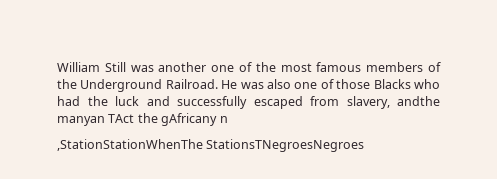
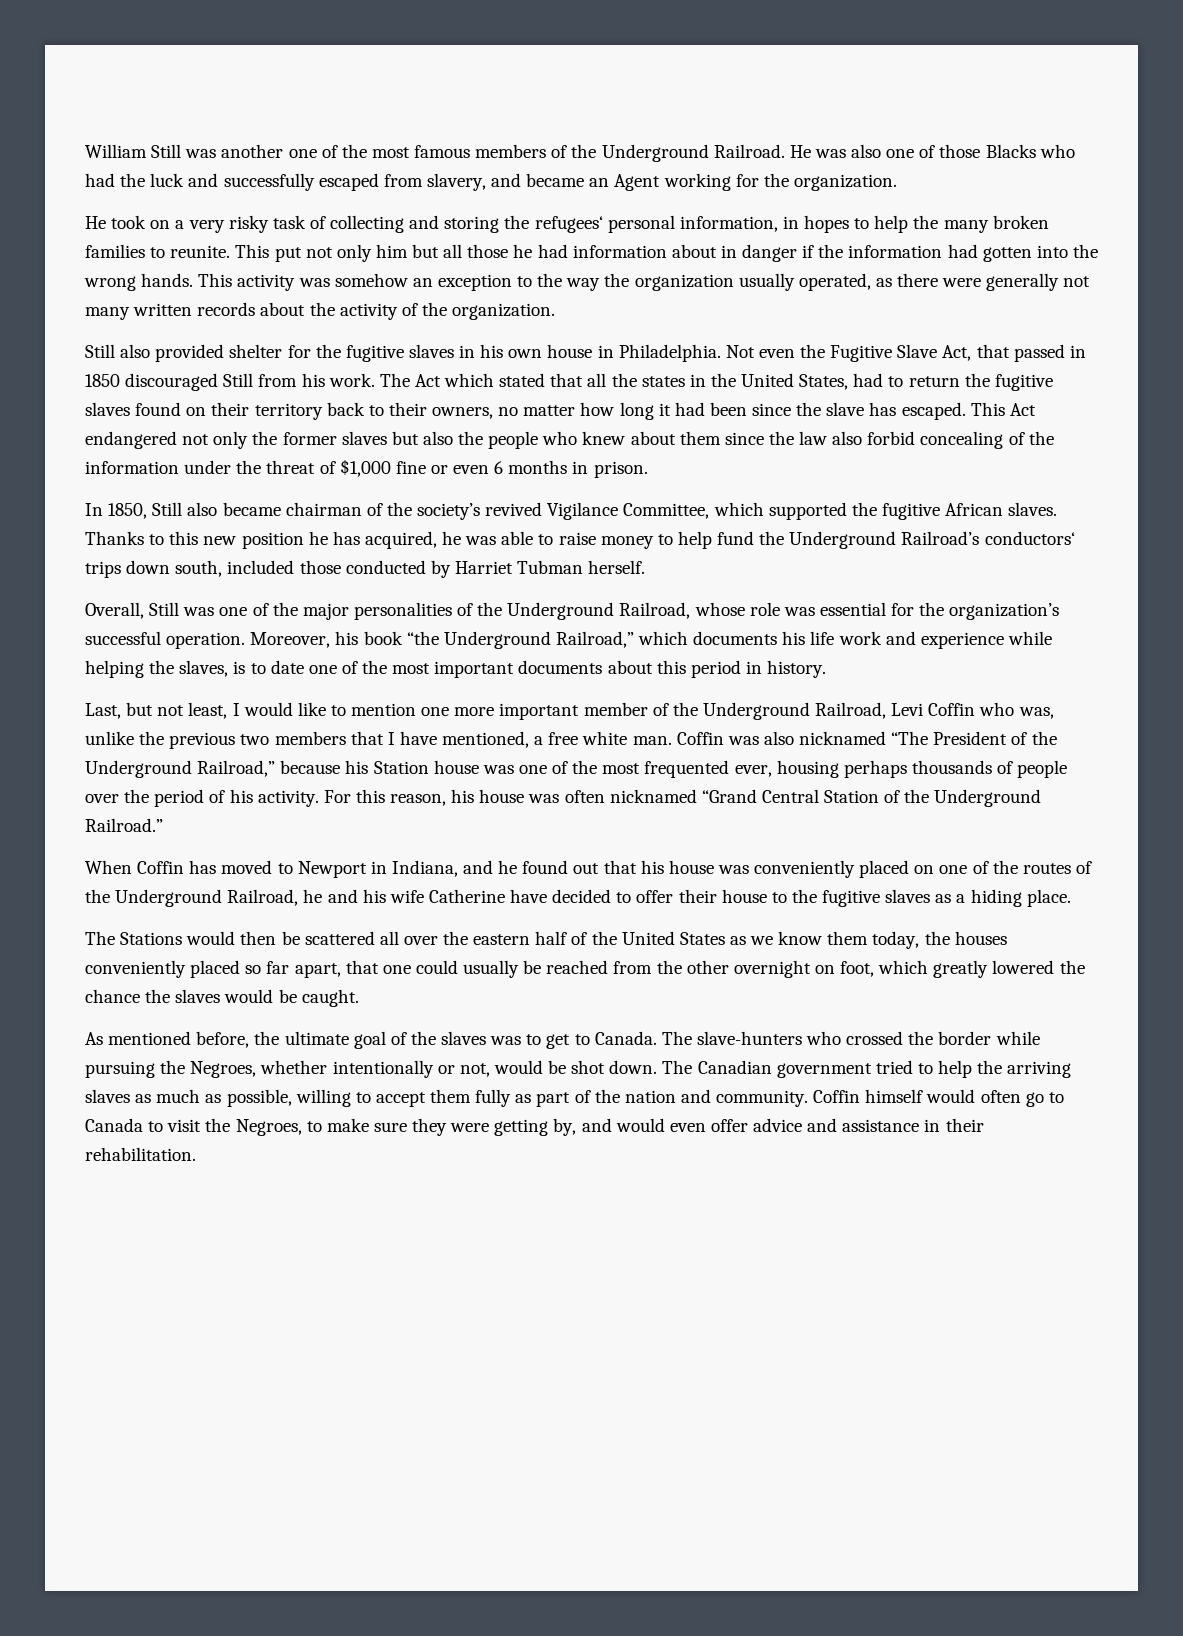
[397,96,440,106] [57,113,228,126] [57,139,365,152] andthe manyan TAct the gAfricany n // ,StationStationWhenThe StationsTNegroesNegroes -> [491,173,897,191] [85,215,1049,233] [85,244,1098,262] [84,273,1091,291] [85,302,556,320] [85,344,1086,362] [85,373,1053,391] [85,402,1036,420] [85,431,1054,449] [85,459,648,478] [85,502,1058,520] [85,531,1075,549] [85,560,646,578] [85,602,1060,620] [85,631,1052,649] [85,660,827,678] [85,702,1054,720] [85,731,1057,749] [85,760,1068,778] [85,789,1042,807] [85,818,163,832] [85,860,1092,878] [85,889,1071,907] [85,931,1007,949] [85,960,1085,978] [85,989,359,1007] [85,1031,1040,1049] [85,1060,1072,1078] [85,1089,1064,1107] [85,1118,984,1136] [85,1147,196,1161] and became an Agent working for the organization. // He took on a very risky task of collecting and storing the refugees‘ personal information, in hopes to help the many broken families to reunite. This put not only him but all those he had information about in danger if the information had gotten into the wrong hands. This activity was somehow an exception to the way the organization usually operated, as there were generally not many written records about the activity of the organization. // Still also provided shelter for the fugitive slaves in his own house in Philadelphia. Not even the Fugitive Slave Act, that passed in 1850 discouraged Still from his work. The Act which stated that all the states in the United States, had to return the fugitive slaves found on their territory back to their owners, no matter how long it had been since the slave has escaped. This Act endangered not only the former slaves but also the people who knew about them since the law also forbid concealing of the information under the threat of $1,000 fine or even 6 months in prison. // In 1850, Still also became chairman of the society’s revived Vigilance Committee, which supported the fugitive African slaves. Thanks to this new position he has acquired, he was able to raise money to help fund the Underground Railroad’s conductors‘ trips down south, included those conducted by Harriet Tubman herself. // Overall, Still was one of the major personalities of the Underground Railroad, whose role was essential for the organization’s successful operation. Moreover, his book “the Underground Railroad,” which documents his life work and experience while helping the slaves, is to date one of the most important documents about this period in history. // Last, but not least, I would like to mention one more important member of the Underground Railroad, Levi Coffin who was, unlike the previous two members that I have mentioned, a free white man. Coffin was also nicknamed “The President of the Underground Railroad,” because his Station house was one of the most frequented ever, housing perhaps thousands of people over the period of his activity. For this reason, his house was often nicknamed “Grand Central Station of the Underground Railroad.” // When Coffin has moved to Newport in Indiana, and he found out that his house was conveniently placed on one of the routes of the Underground Railroad, he and his wife Catherine have decided to offer their house to the fugitive slaves as a hiding place. // The Stations would then be scattered all over the eastern half of the United States as we know them today, the houses conveniently placed so far apart, that one could usually be reached from the other overnight on foot, which greatly lowered the chance the slaves would be caught. // As mentioned before, the ultimate goal of the slaves was to get to Canada. The slave-hunters who crossed the border while pursuing the Negroes, whether intentionally or not, would be shot down. The Canadian government tried to help the arriving slaves as much as possible, willing to accept them fully as part of the nation and community. Coffin himself would often go to Canada to visit the Negroes, to make sure they were getting by, and would even offer advice and assistance in their rehabilitation.

